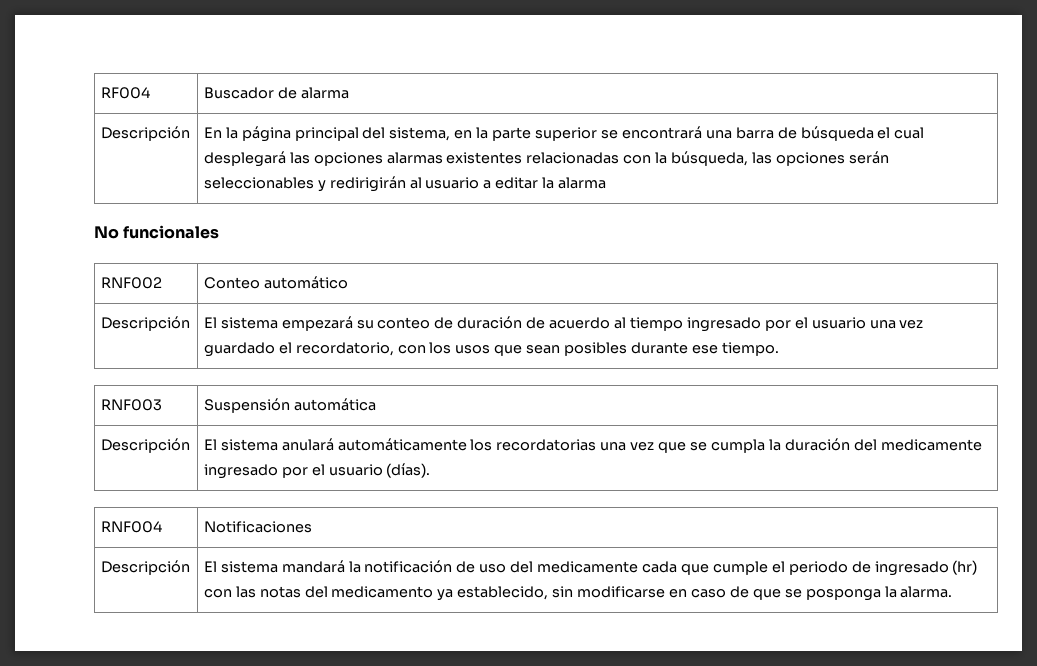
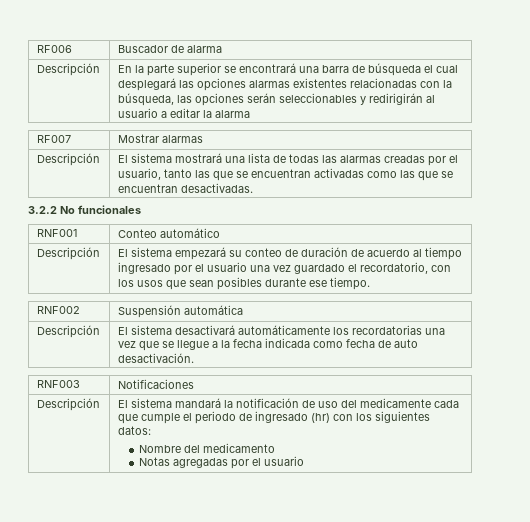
[100,87,150,99] RF004 -> [36,45,72,53] RF006
[241,126,489,142] página principal del sistema, en la -> (144, 69) none
(607, 183) // -> [36,135,71,143] [117,134,203,143] [36,153,100,166] [117,153,458,166] [117,168,453,181] [117,183,253,193] [28,206,57,214] // RF007 | Mostrar alarmas // Descripción | El sistema mostrará una lista de todas las alarmas creadas por el usuario, tanto las que se encuentran activadas como las que se encuentran desactivadas. // 3.2.2
[100,277,162,289] RNF002 -> [36,229,77,237] RNF001
[100,399,162,411] RNF003 -> [36,306,80,314] RNF002
[281,438,334,451] anulará -> [174,325,235,335] desactivará
[710,438,982,453] [203,463,431,479] [100,521,162,533] cumpla la duración del medicamente ingresado por el usuario (días). // RNF004 -> [176,338,418,350] [117,353,194,363] [36,380,80,388] llegue a la fecha indicada como fecha de auto desactivación. // RNF003
[235,586,953,601] las notas del medicamento ya establecido, sin modificarse en caso de que se posponga la alarma. -> [355,411,430,423] [117,426,151,435] [139,443,276,453] [139,456,305,469] los siguientes datos: // Nombre del medicamento // Notas agregadas por el usuario

